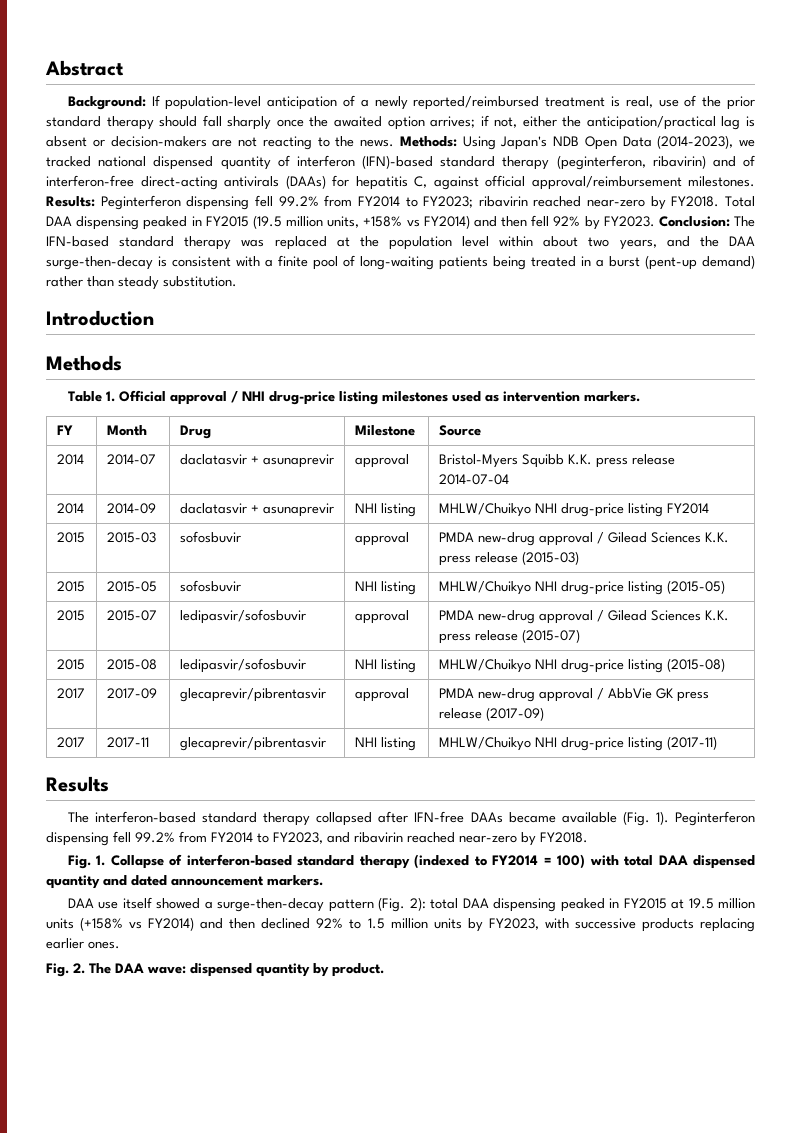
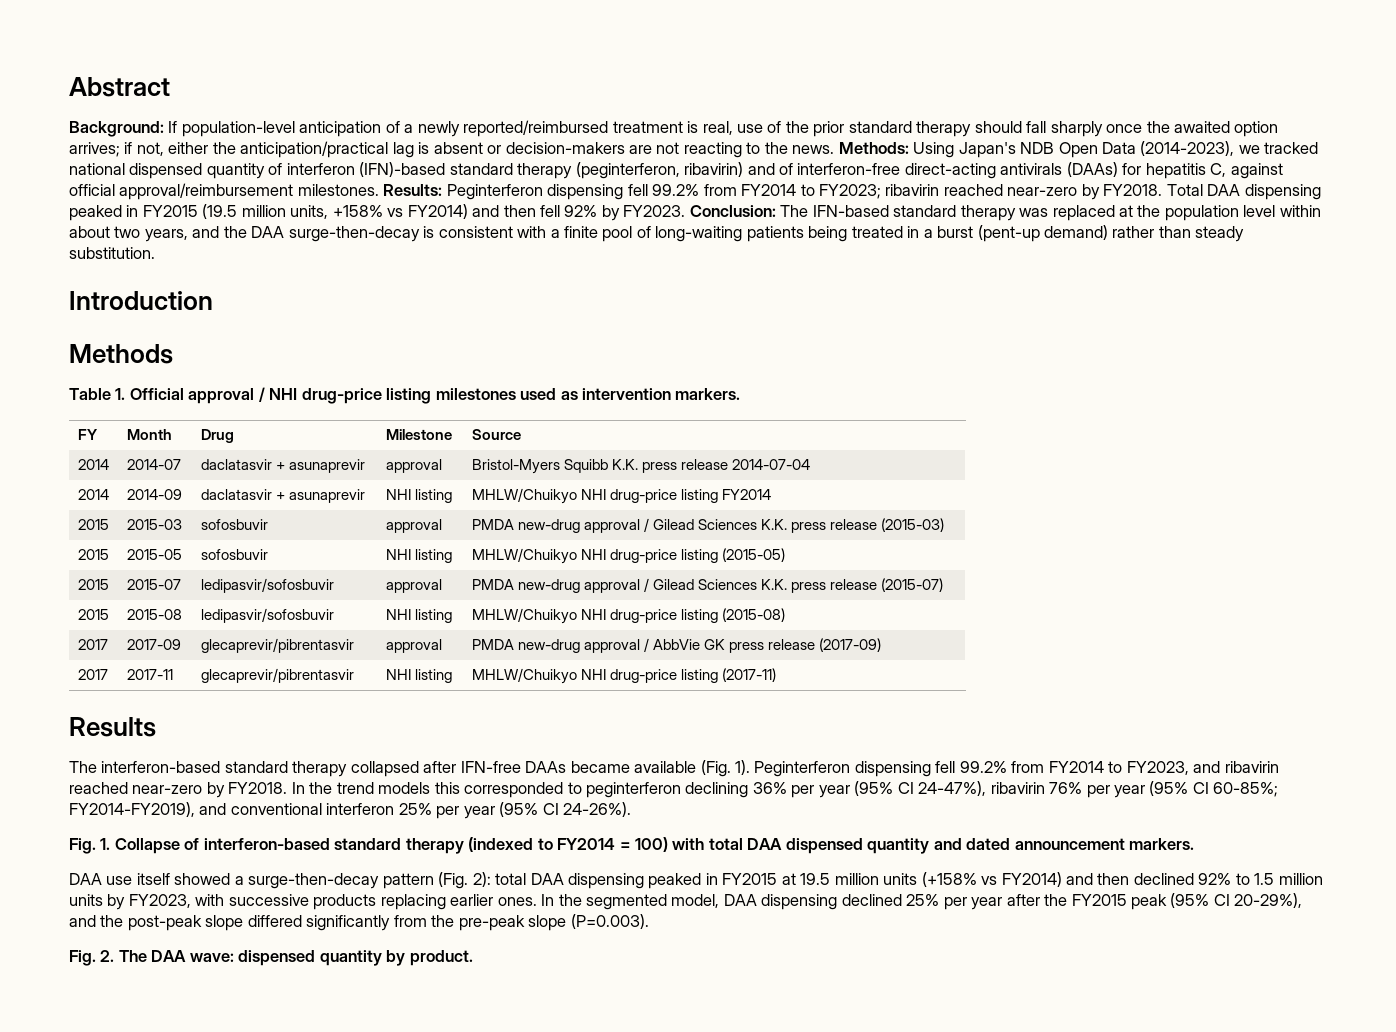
(588, 837) none -> [291,781,1279,798] [69,802,632,819] In the trend models this corresponded to peginterferon declining 36% per year (95% CI 24-47%), ribavirin 76% per year (95% CI 60-85%; FY2014-FY2019), and conventional interferon 25% per year (95% CI 24-26%).
(120, 945) none -> [541,893,1303,910] [69,914,649,931] In the segmented model, DAA dispensing declined 25% per year after the FY2015 peak (95% CI 20-29%), and the post-peak slope differed significantly from the pre-peak slope (P=0.003).

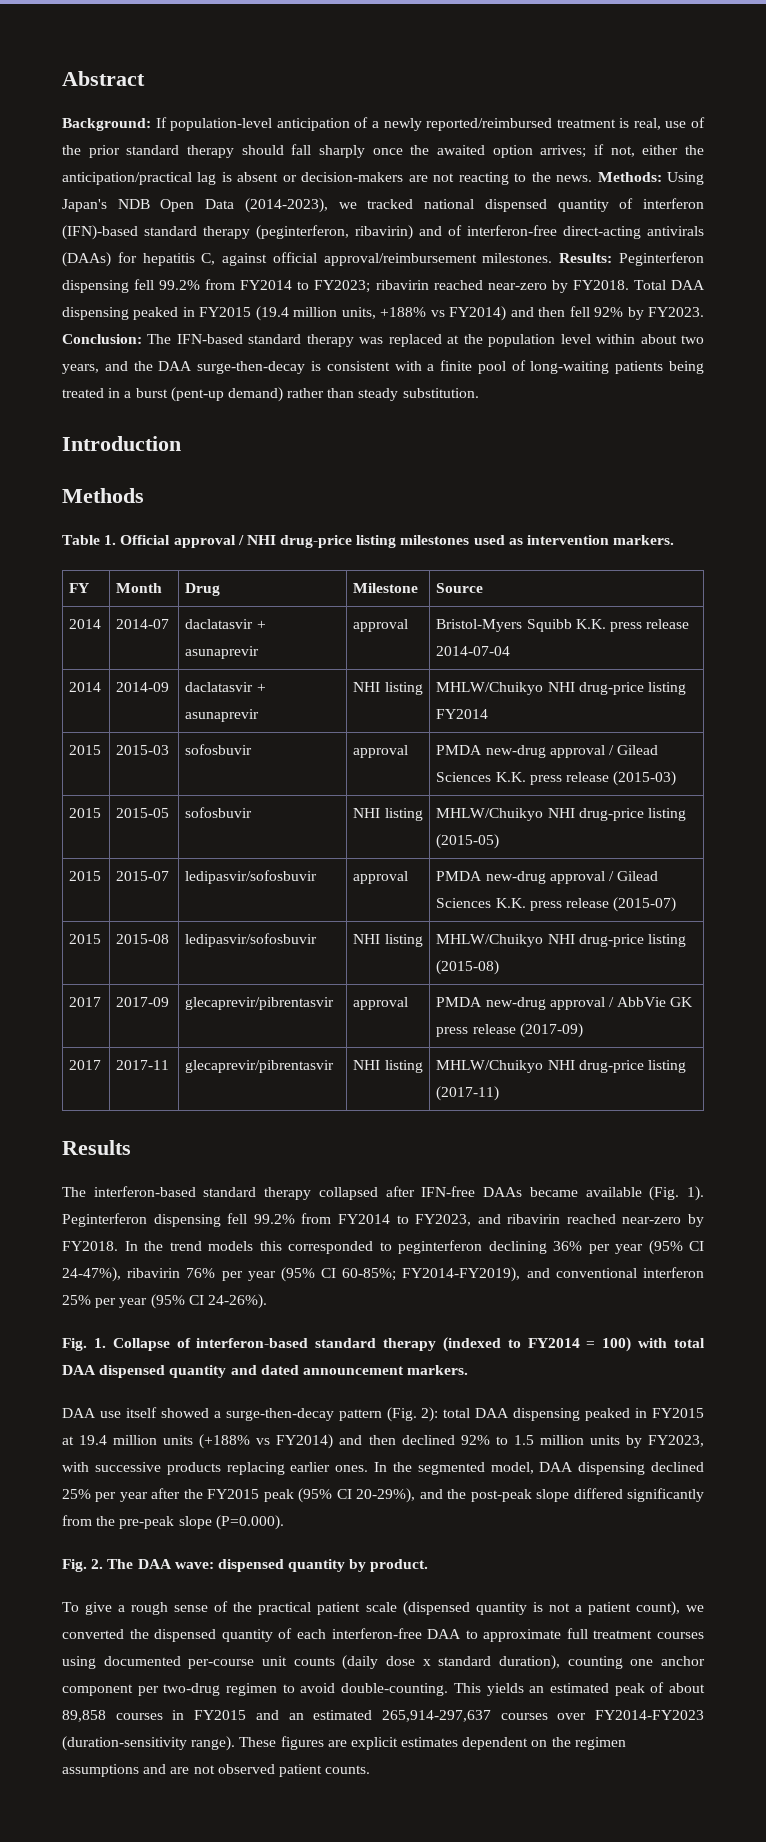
[202,204,238,219] (19.5 -> [255,306,289,321] (19.4
[332,205,383,217] +158% -> [380,307,427,317] +188%
[800,872,977,887] 19.5 million units (+158% -> [79,1434,251,1449] 19.4 million units (+188%
[570,914,649,929] (P=0.003). -> [215,1515,284,1530] (P=0.000).
(473, 958) none -> [62,1601,704,1616] [62,1628,704,1642] [62,1655,705,1670] [62,1682,706,1696] [62,1710,704,1722] [62,1736,626,1751] [62,1764,371,1777] // To give a rough sense of the practical patient scale (dispensed quantity is not a patient count), we converted the dispensed quantity of each interferon-free DAA to approximate full treatment courses using documented per-course unit counts (daily dose x standard duration), counting one anchor component per two-drug regimen to avoid double-counting. This yields an estimated peak of about 89,858 courses in FY2015 and an estimated 265,914-297,637 courses over FY2014-FY2023 (duration-sensitivity range). These figures are explicit estimates dependent on the regimen assumptions and are not observed patient counts.

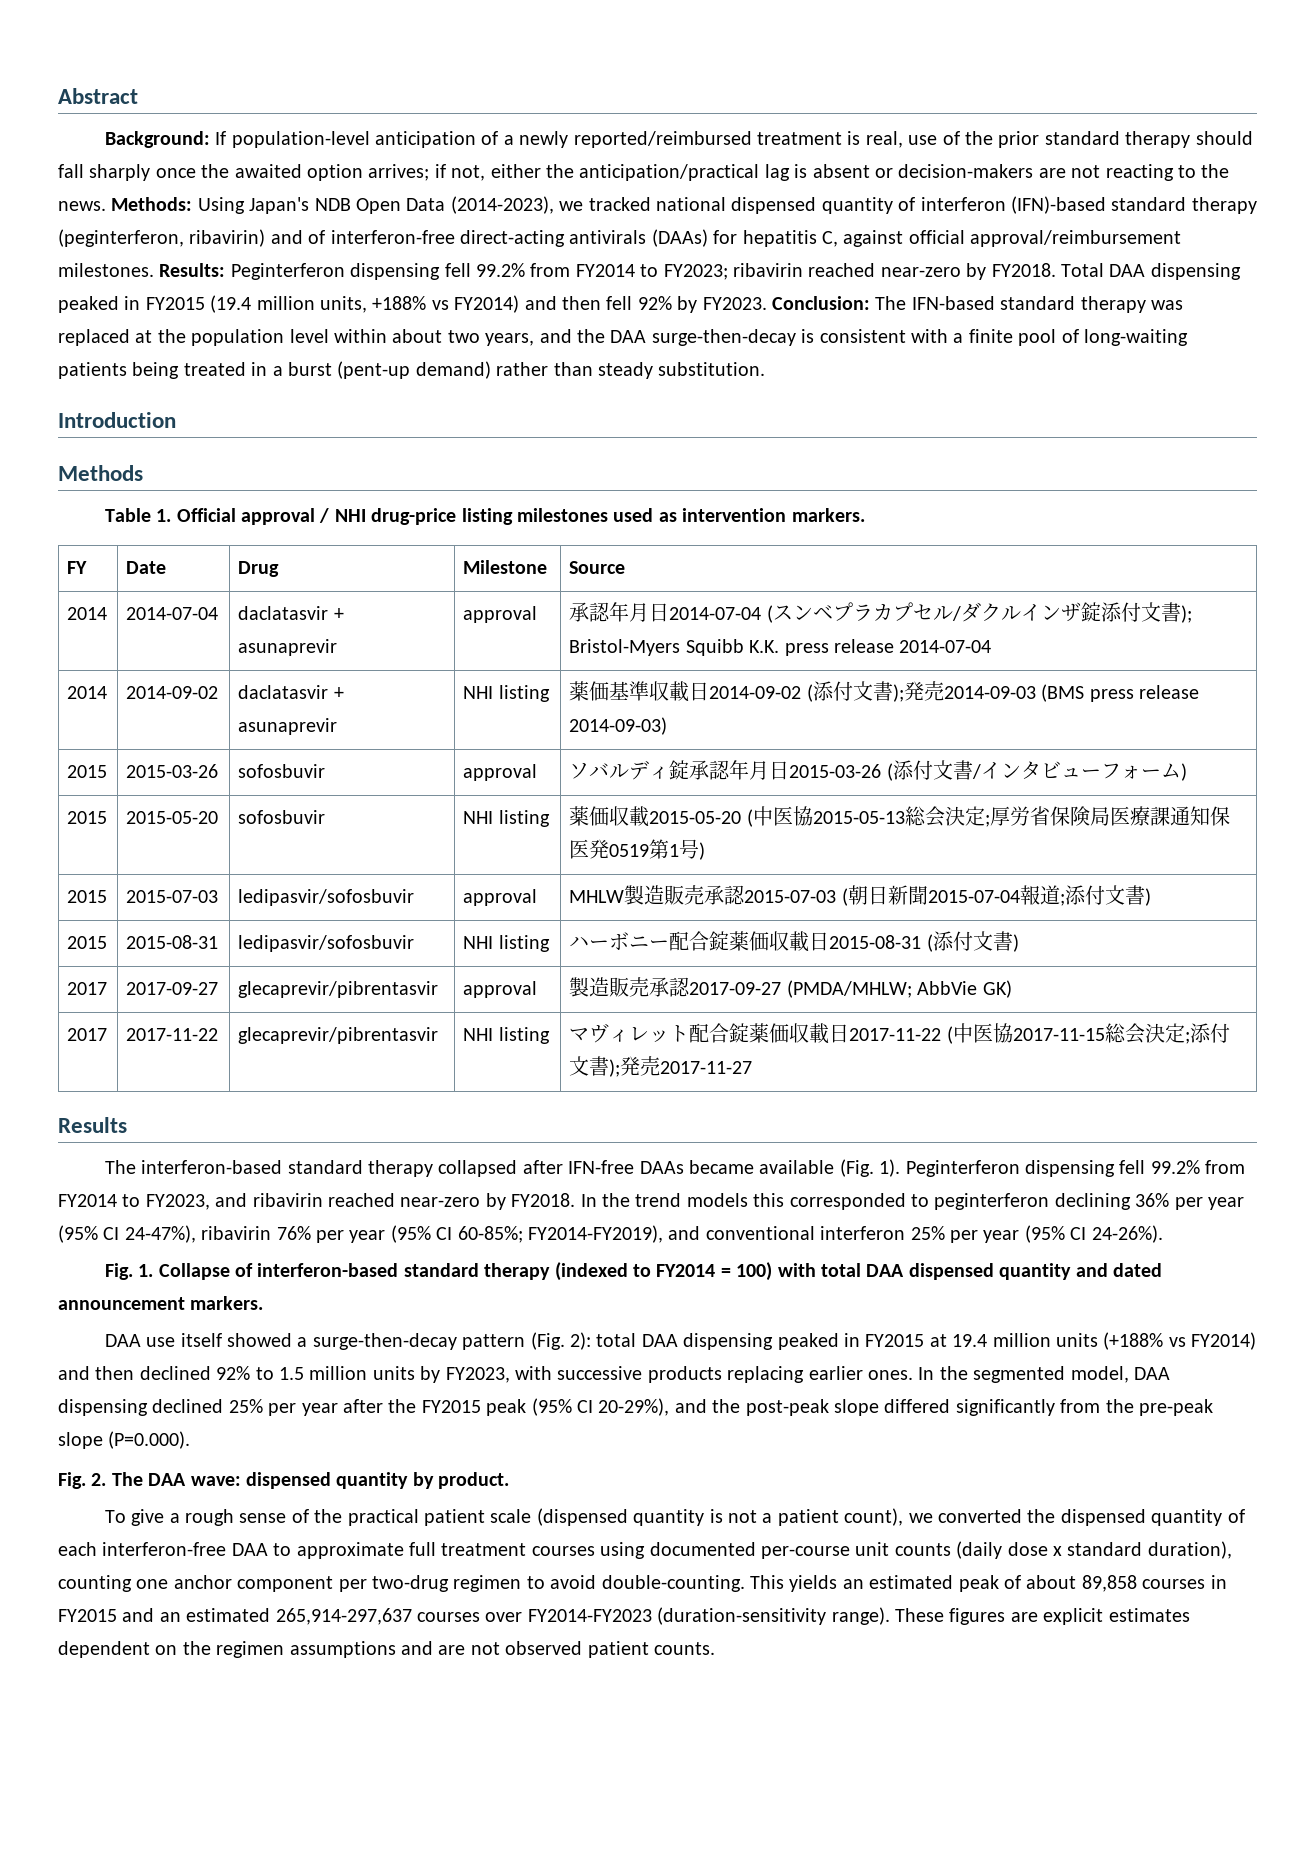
[116,583,163,593] Month -> [126,561,167,574] Date
[116,619,170,629] 2014-07 -> [126,607,219,620] 2014-07-04
(409, 625) none -> [569,602,1192,623] 承認年月日2014-07-04 (スンベプラカプセル/ダクルインザ錠添付文書);
[116,682,170,692] 2014-09 -> [126,686,219,699] 2014-09-02
[436,682,686,695] [436,709,489,719] [69,745,102,755] [116,745,170,755] MHLW/Chuikyo NHI drug-price listing FY2014 // 2015 | 2015-03 -> [569,681,1199,702] [569,717,668,735] [67,765,108,778] [126,764,219,778] 薬価基準収載日2014-09-02 (添付文書);発売2014-09-03 (BMS press release 2014-09-03) // 2015 | 2015-03-26
[436,745,659,758] [436,771,677,786] [69,808,102,818] [116,808,170,818] PMDA new-drug approval / Gilead Sciences K.K. press release (2015-03) // 2015 | 2015-05 -> [569,760,1187,781] [67,811,108,824] [126,811,219,824] ソバルディ錠承認年月日2015-03-26 (添付文書/インタビューフォーム) // 2015 | 2015-05-20
[436,808,686,821] [436,834,500,849] [69,871,102,881] [116,871,170,881] MHLW/Chuikyo NHI drug-price listing (2015-05) // 2015 | 2015-07 -> [569,806,1230,827] [569,839,706,860] [67,890,108,903] [126,890,219,903] 薬価収載2015-05-20 (中医協2015-05-13総会決定;厚労省保険局医療課通知保医発0519第1号) // 2015 | 2015-07-03
[436,871,659,884] [436,897,677,912] [69,934,102,944] [116,934,170,944] PMDA new-drug approval / Gilead Sciences K.K. press release (2015-07) // 2015 | 2015-08 -> [569,885,1151,906] [67,936,108,949] [126,935,219,949] MHLW製造販売承認2015-07-03 (朝日新聞2015-07-04報道;添付文書) // 2015 | 2015-08-31
[436,934,686,947] [436,960,500,975] [69,997,102,1007] [116,997,170,1007] MHLW/Chuikyo NHI drug-price listing (2015-08) // 2017 | 2017-09 -> [569,931,1019,952] [67,982,108,995] [126,982,219,995] ハーボニー配合錠薬価収載日2015-08-31 (添付文書) // 2017 | 2017-09-27
[436,997,694,1010] [436,1023,583,1038] [69,1060,102,1070] [116,1060,170,1070] PMDA new-drug approval / AbbVie GK press release (2017-09) // 2017 | 2017-11 -> [569,977,1012,998] [67,1028,108,1041] [126,1028,219,1041] 製造販売承認2017-09-27 (PMDA/MHLW; AbbVie GK) // 2017 | 2017-11-22
[436,1060,686,1073] [436,1086,500,1101] MHLW/Chuikyo NHI drug-price listing (2017-11) -> [569,1023,1230,1044] [569,1056,753,1077] マヴィレット配合錠薬価収載日2017-11-22 (中医協2017-11-15総会決定;添付文書);発売2017-11-27

